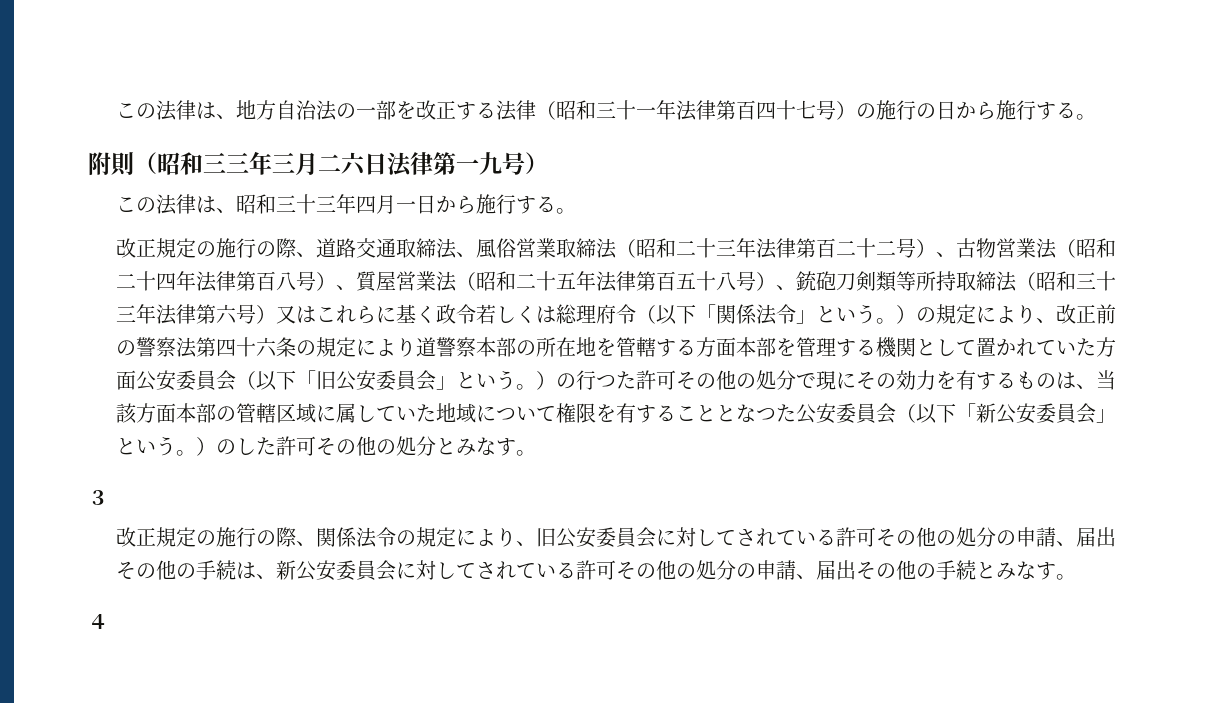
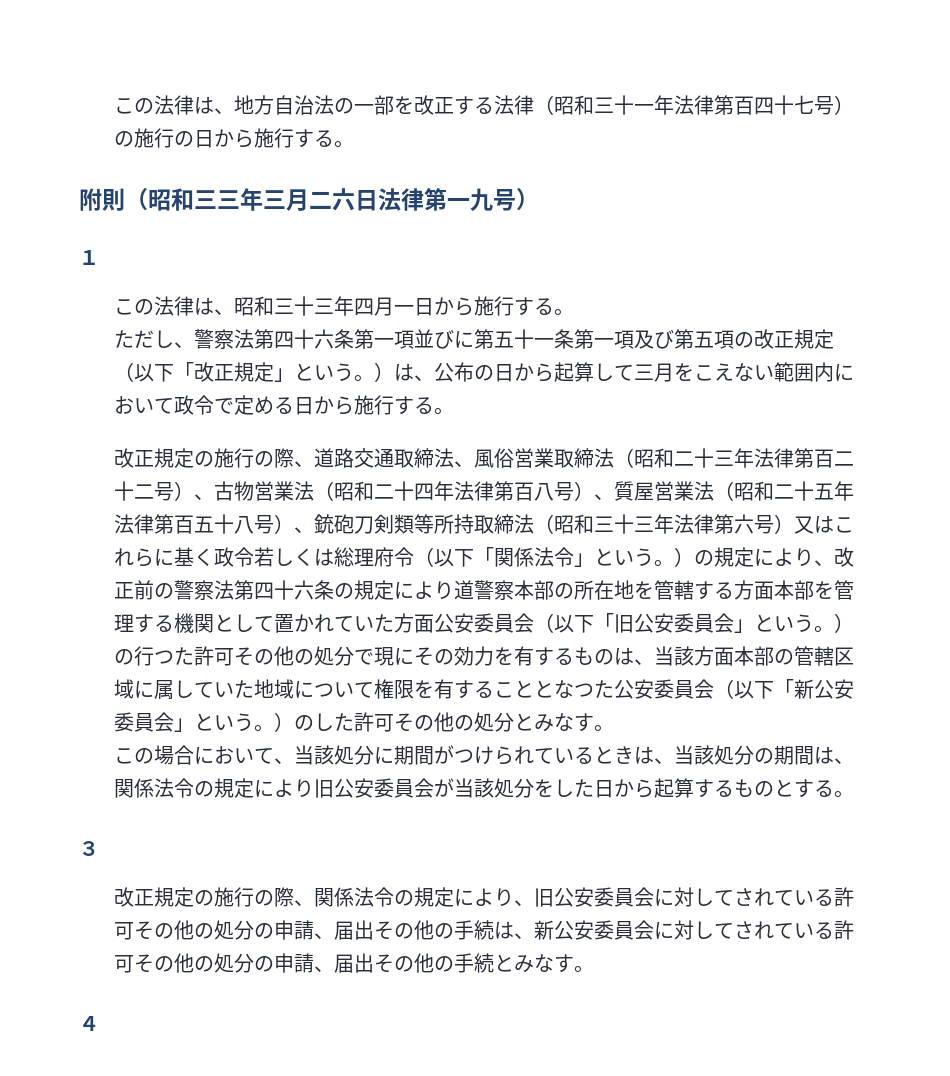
(548, 163) none -> [79,250,99,265] // １
(576, 211) none -> [113,329,834,350] [113,362,854,382] [113,395,454,415] // ただし、警察法第四十六条第一項並びに第五十一条第一項及び第五項の改正規定（以下「改正規定」という。）は、公布の日から起算して三月をこえない範囲内において政令で定める日から施行する。
(536, 453) none -> [113,745,854,765] [113,778,854,798] // この場合において、当該処分に期間がつけられているときは、当該処分の期間は、関係法令の規定により旧公安委員会が当該処分をした日から起算するものとする。

